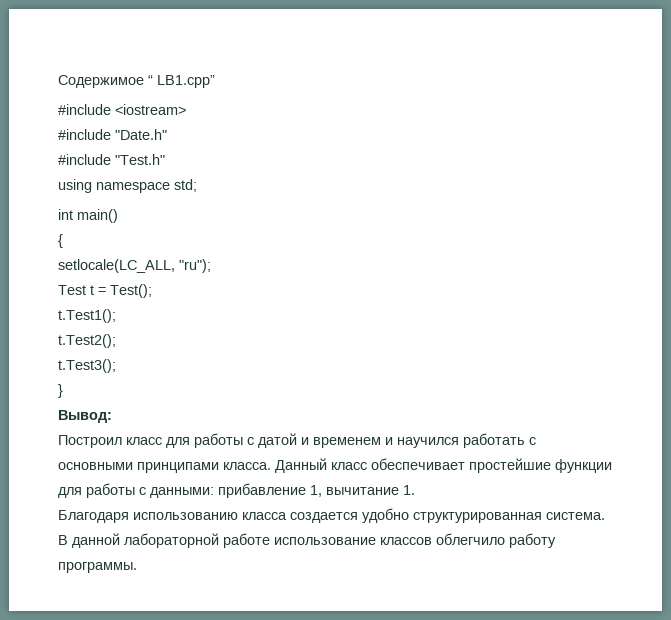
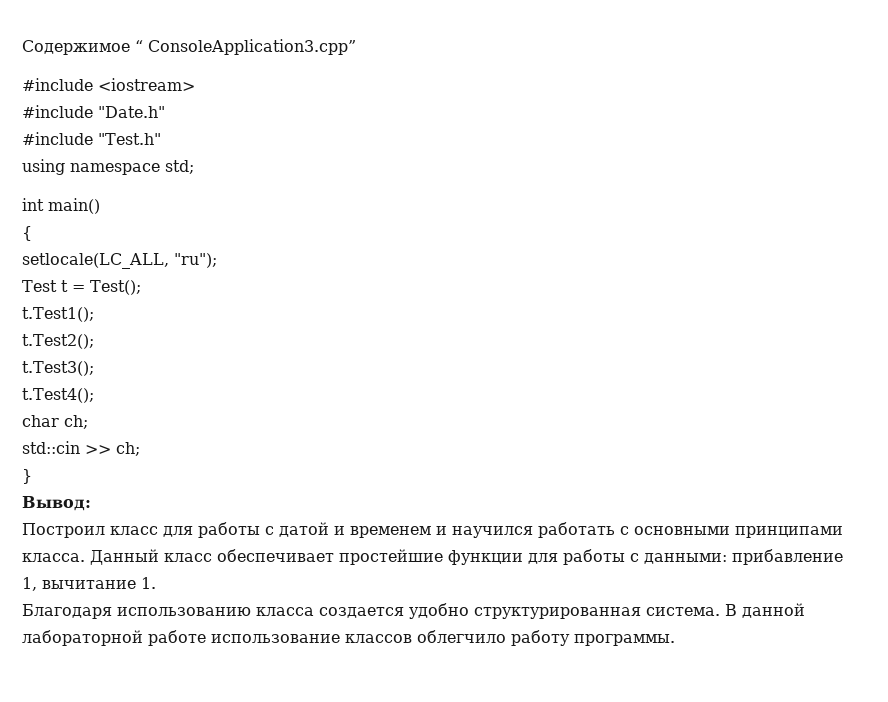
[157,75,215,88] LB1.cpp” -> [148,39,356,55] СonsoleApplication3.cpp”
(116, 366) none -> [22,388,94,403] [22,415,88,429] [22,441,140,456] // t.Test4(); // char ch; // std::cin >> ch;

